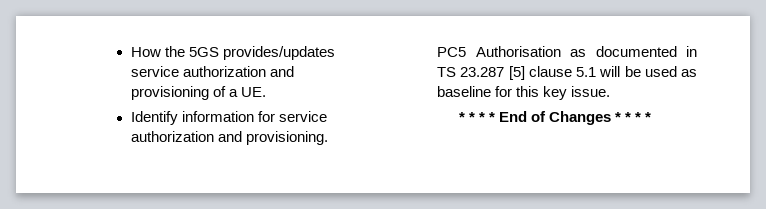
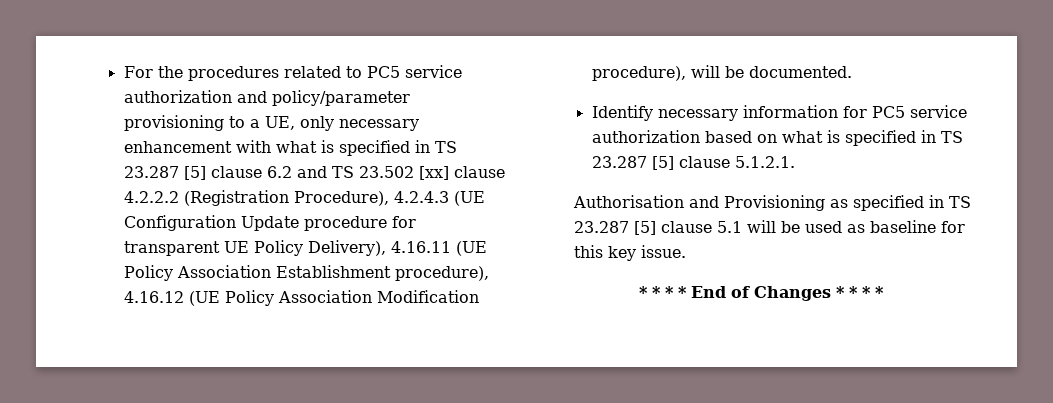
[130,46,335,60] [130,66,294,77] [130,86,266,100] How the 5GS provides/updates service authorization and provisioning of a UE. -> [123,65,462,81] [123,90,410,106] [123,115,419,131] [123,140,457,156] [123,166,505,180] [123,190,485,206] [123,215,416,231] [123,240,487,256] [123,265,489,281] [123,290,479,306] [591,65,852,81] For the procedures related to PC5 service authorization and policy/parameter provisioning to a UE, only necessary enhancement with what is specified in TS 23.287 [5] clause 6.2 and TS 23.502 [xx] clause 4.2.2.2 (Registration Procedure), 4.2.4.3 (UE Configuration Update procedure for transparent UE Policy Delivery), 4.16.11 (UE Policy Association Establishment procedure), 4.16.12 (UE Policy Association Modification procedure), will be documented.
(178, 118) none -> [657,109,738,121] necessary
[278,111,327,122] [130,131,328,145] [437,46,677,57] service authorization and provisioning. // PC5 Authorisation as documented -> [871,105,967,118] [591,130,963,146] [591,156,795,170] [573,195,925,211] PC5 service authorization based on what is specified in TS 23.287 [5] clause 5.1.2.1. // Authorisation and Provisioning as specified

